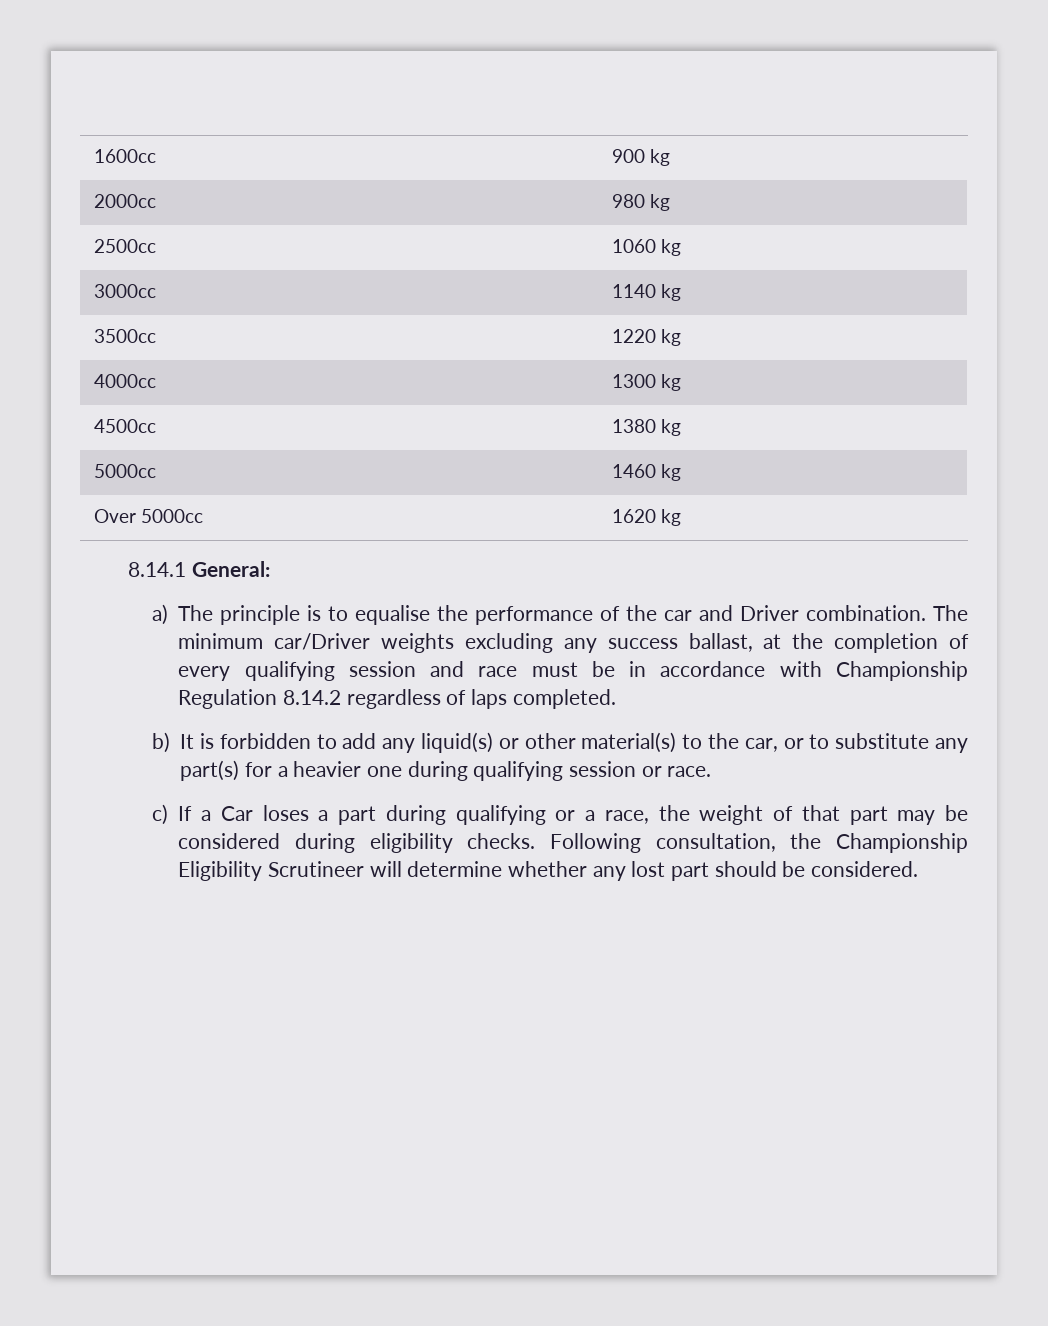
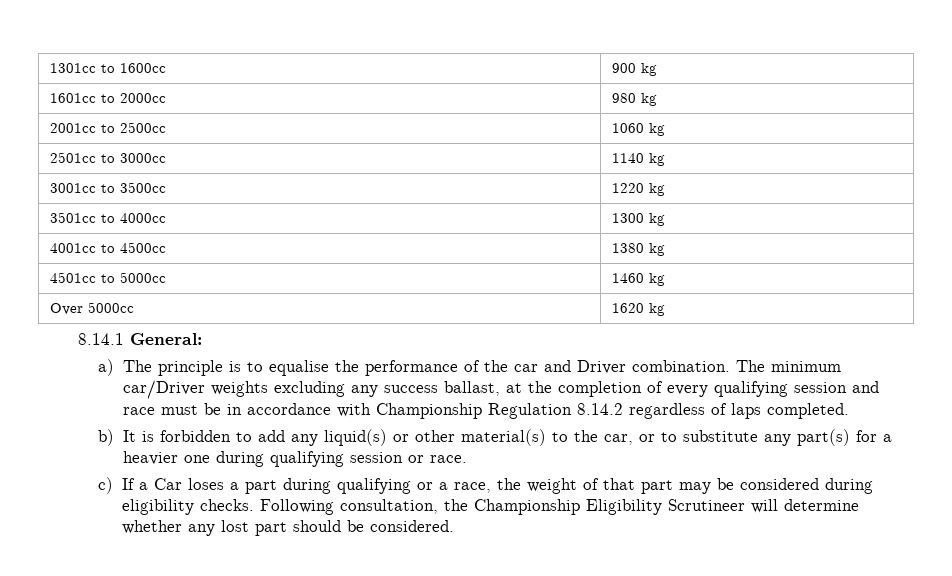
(93, 156) none -> [50,63,116,73] 1301cc to
(670, 157) none -> [50,93,116,103] 1601cc to
(670, 202) none -> [50,123,116,133] 2001cc to
(681, 247) none -> [50,152,116,163] 2501cc to
(681, 292) none -> [50,183,116,193] 3001cc to
(681, 337) none -> [50,212,116,223] 3501cc to
(681, 382) none -> [50,243,116,253] 4001cc to
(681, 427) none -> [50,272,116,283] 4501cc to

